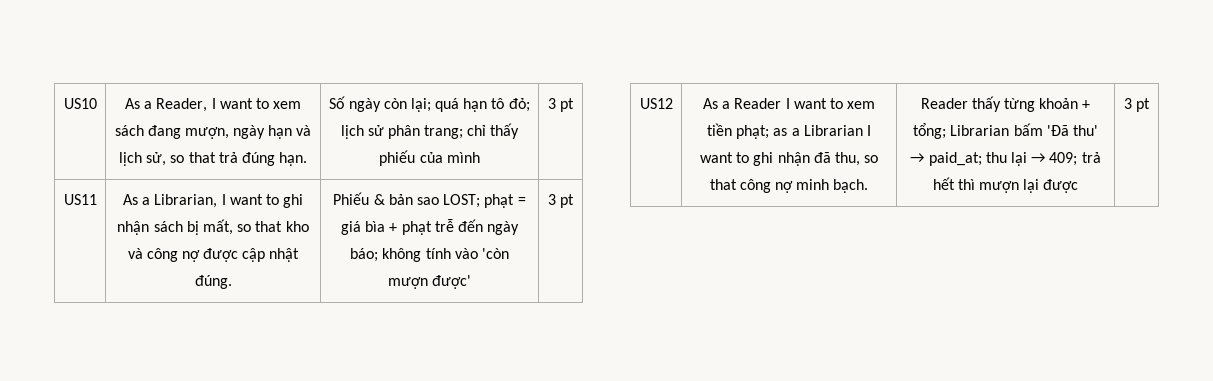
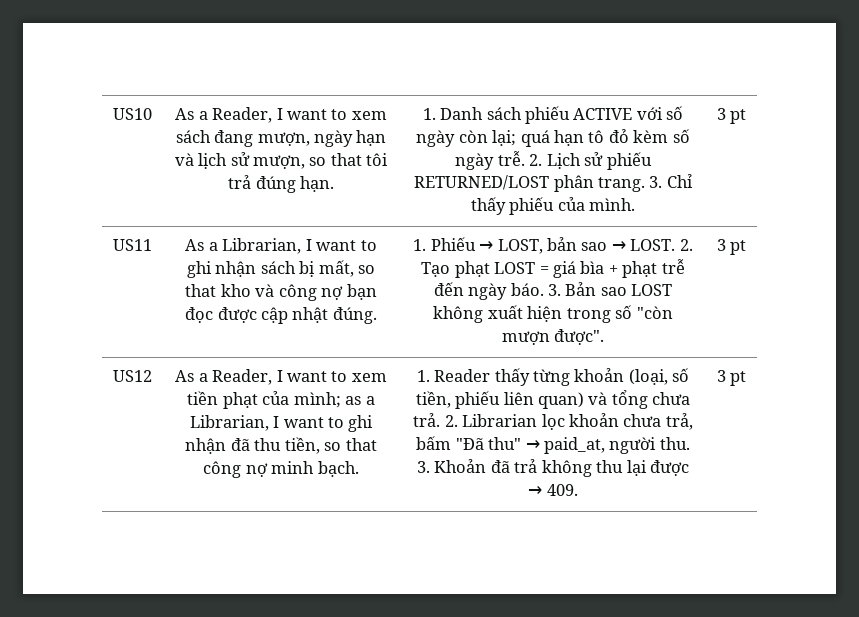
[146,152,216,166] sử, so that -> [230,152,389,169] sử mượn, so that tôi
[329,96,346,109] Số -> [422,106,684,124] 1. Danh sách phiếu ACTIVE với số
[508,98,530,112] [340,125,487,139] đỏ; lịch sử phân trang; chỉ -> [608,129,690,143] [455,151,652,170] [414,174,693,192] đỏ kèm số ngày trễ. 2. Lịch sử phiếu RETURNED/LOST phân trang. 3. Chỉ
[446,152,480,163] mình -> [589,198,636,211] mình.
(200, 256) none -> [346,284,377,300] [185,307,214,323] bạn đọc
[333,192,515,208] Phiếu & bản sao LOST; phạt -> [413,237,693,254] [421,261,536,278] 1. Phiếu → LOST, bản sao → LOST. 2. Tạo phạt LOST
[350,248,509,262] [387,275,472,289] báo; không tính vào 'còn mượn được' -> [510,282,673,296] [433,305,673,323] [501,329,605,345] báo. 3. Bản sao LOST không xuất hiện trong số "còn mượn được".
[734,98,782,109] Reader -> [212,369,273,385] Reader,
[736,125,770,139] phạt; -> [222,391,341,409] phạt của mình;
[803,125,863,136] Librarian -> [189,415,269,431] Librarian,
[834,152,860,166] thu, -> [254,437,320,454] thu tiền,
(869, 186) none -> [416,370,430,382] 1.
[1082,100,1091,109] [913,123,1098,139] [910,152,1101,166] [932,177,1079,193] + tổng; Librarian bấm 'Đã thu' → paid_at; thu lại → 409; trả hết thì mượn lại được -> [628,368,690,385] [415,390,691,409] [413,413,693,430] [416,436,690,454] [416,459,690,477] [528,484,578,496] (loại, số tiền, phiếu liên quan) và tổng chưa trả. 2. Librarian lọc khoản chưa trả, bấm "Đã thu" → paid_at, người thu. 3. Khoản đã trả không thu lại được → 409.

